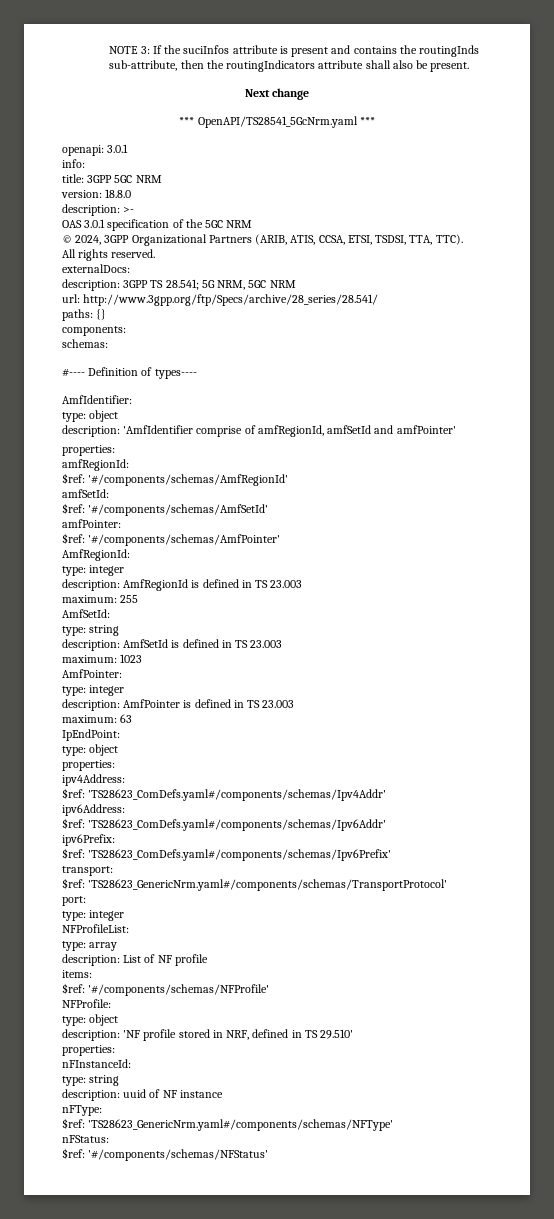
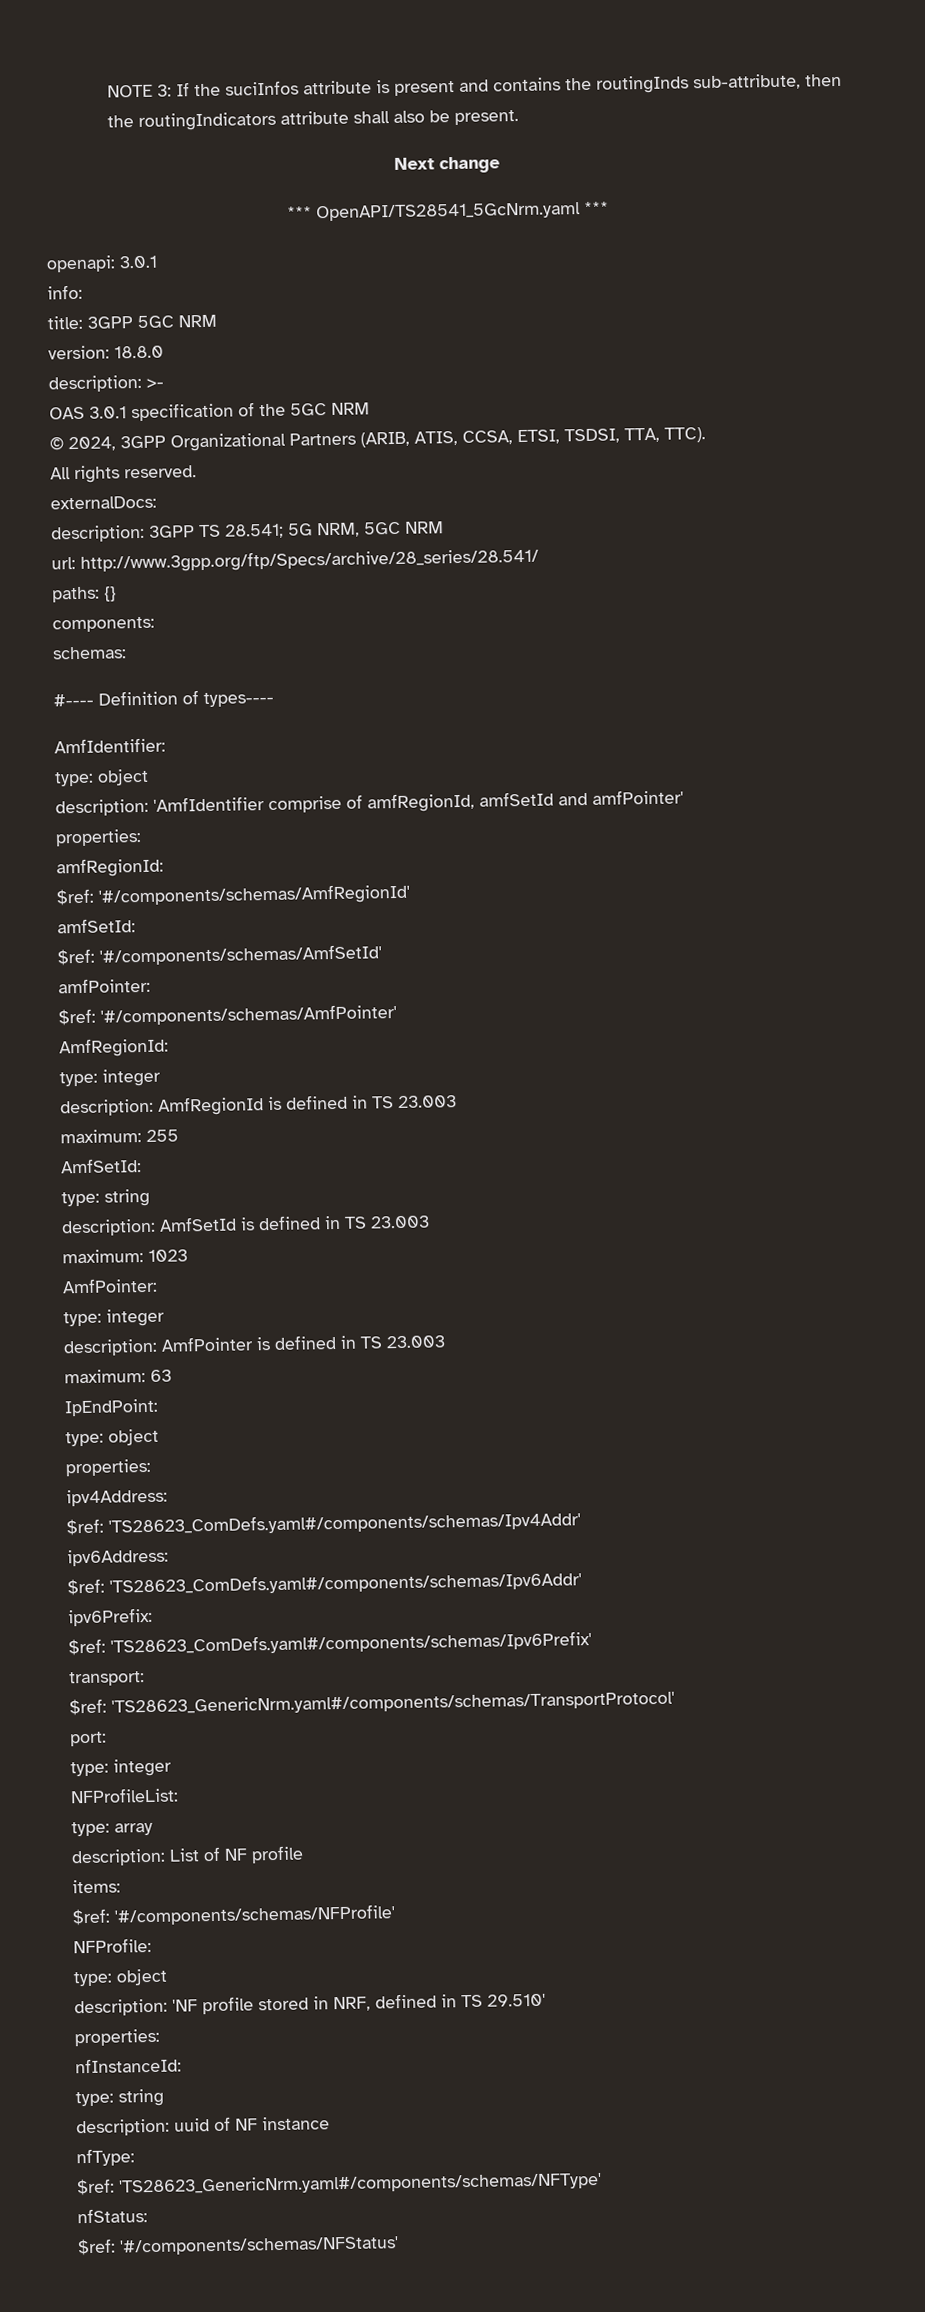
[62,1059,131,1068] nFInstanceId: -> [75,2057,182,2074] nfInstanceId:
[62,1105,102,1116] nFType: -> [76,2148,135,2167] nfType:
[62,1135,109,1143] nFStatus: -> [77,2208,148,2224] nfStatus:

